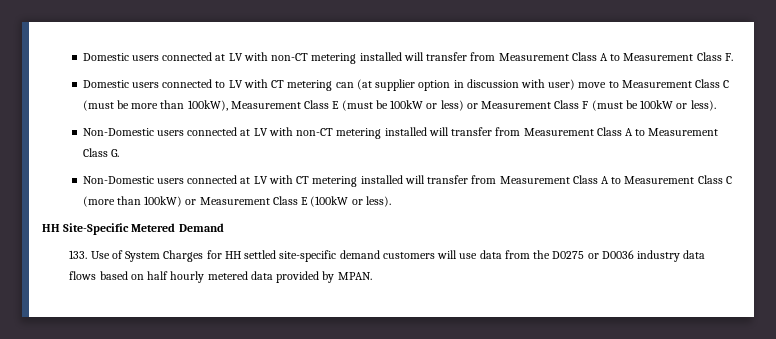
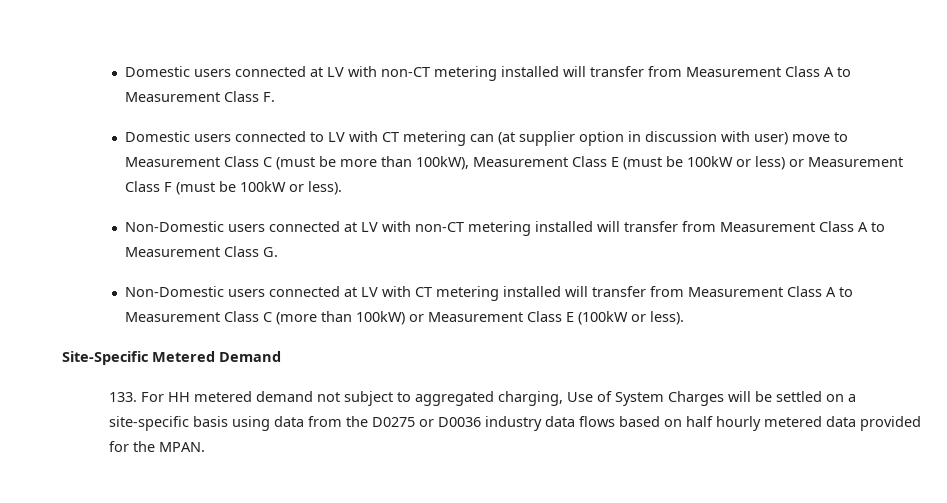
[42,224,60,232] HH -> (684, 318) none
[90,250,478,262] Use of System Charges for HH settled site-specific demand customers will use -> [140,391,856,406] [108,416,270,431] For HH metered demand not subject to aggregated charging, Use of System Charges will be settled on a site-specific basis using
[322,271,335,283] by -> [108,441,155,452] for the

